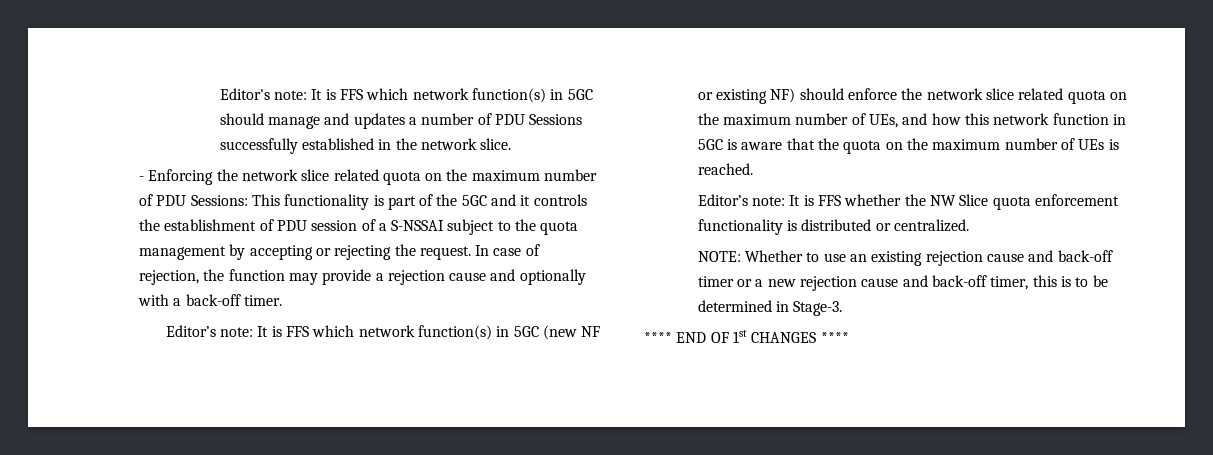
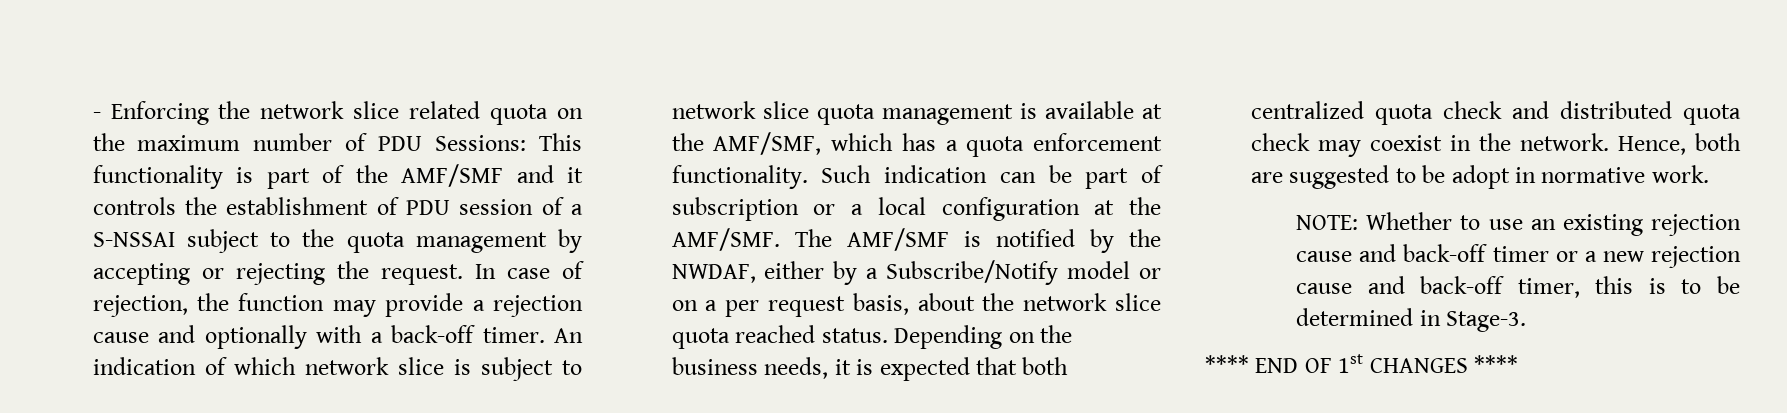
[219,88,593,103] [219,113,583,129] [219,138,512,154] Editor's note: It is FFS which network function(s) in 5GC should manage and updates a number of PDU Sessions successfully established in the network slice. // -> (92, 115) none
[461,195,487,206] 5GC -> [401,164,504,187] AMF/SMF
[165,325,601,340] [697,88,1128,104] [697,113,1127,128] [697,138,1119,154] [697,163,753,175] [697,194,1120,210] [697,219,970,235] // Editor’s note: It is FFS which network function(s) in 5GC (new NF or existing NF) should enforce the network slice related quota on the maximum number of UEs, and how this network function in 5GC is aware that the quota on the maximum number of UEs is reached. // Editor’s note: It is FFS whether the NW Slice quota enforcement functionality is distributed or centralized. -> [554,328,583,343] [92,357,582,381] [671,101,1162,125] [671,132,1162,157] [671,165,1163,189] [671,197,1161,221] [671,228,1161,253] [671,260,1161,285] [671,293,1161,317] [671,325,1072,349] [671,357,1069,381] [1250,101,1741,125] [1250,133,1741,157] [1250,165,1709,189] An indication of which network slice is subject to network slice quota management is available at the AMF/SMF, which has a quota enforcement functionality. Such indication can be part of subscription or a local configuration at the AMF/SMF. The AMF/SMF is notified by the NWDAF, either by a Subscribe/Notify model or on a per request basis, about the network slice quota reached status. Depending on the business needs, it is expected that both centralized quota check and distributed quota check may coexist in the network. Hence, both are suggested to be adopt in normative work.

